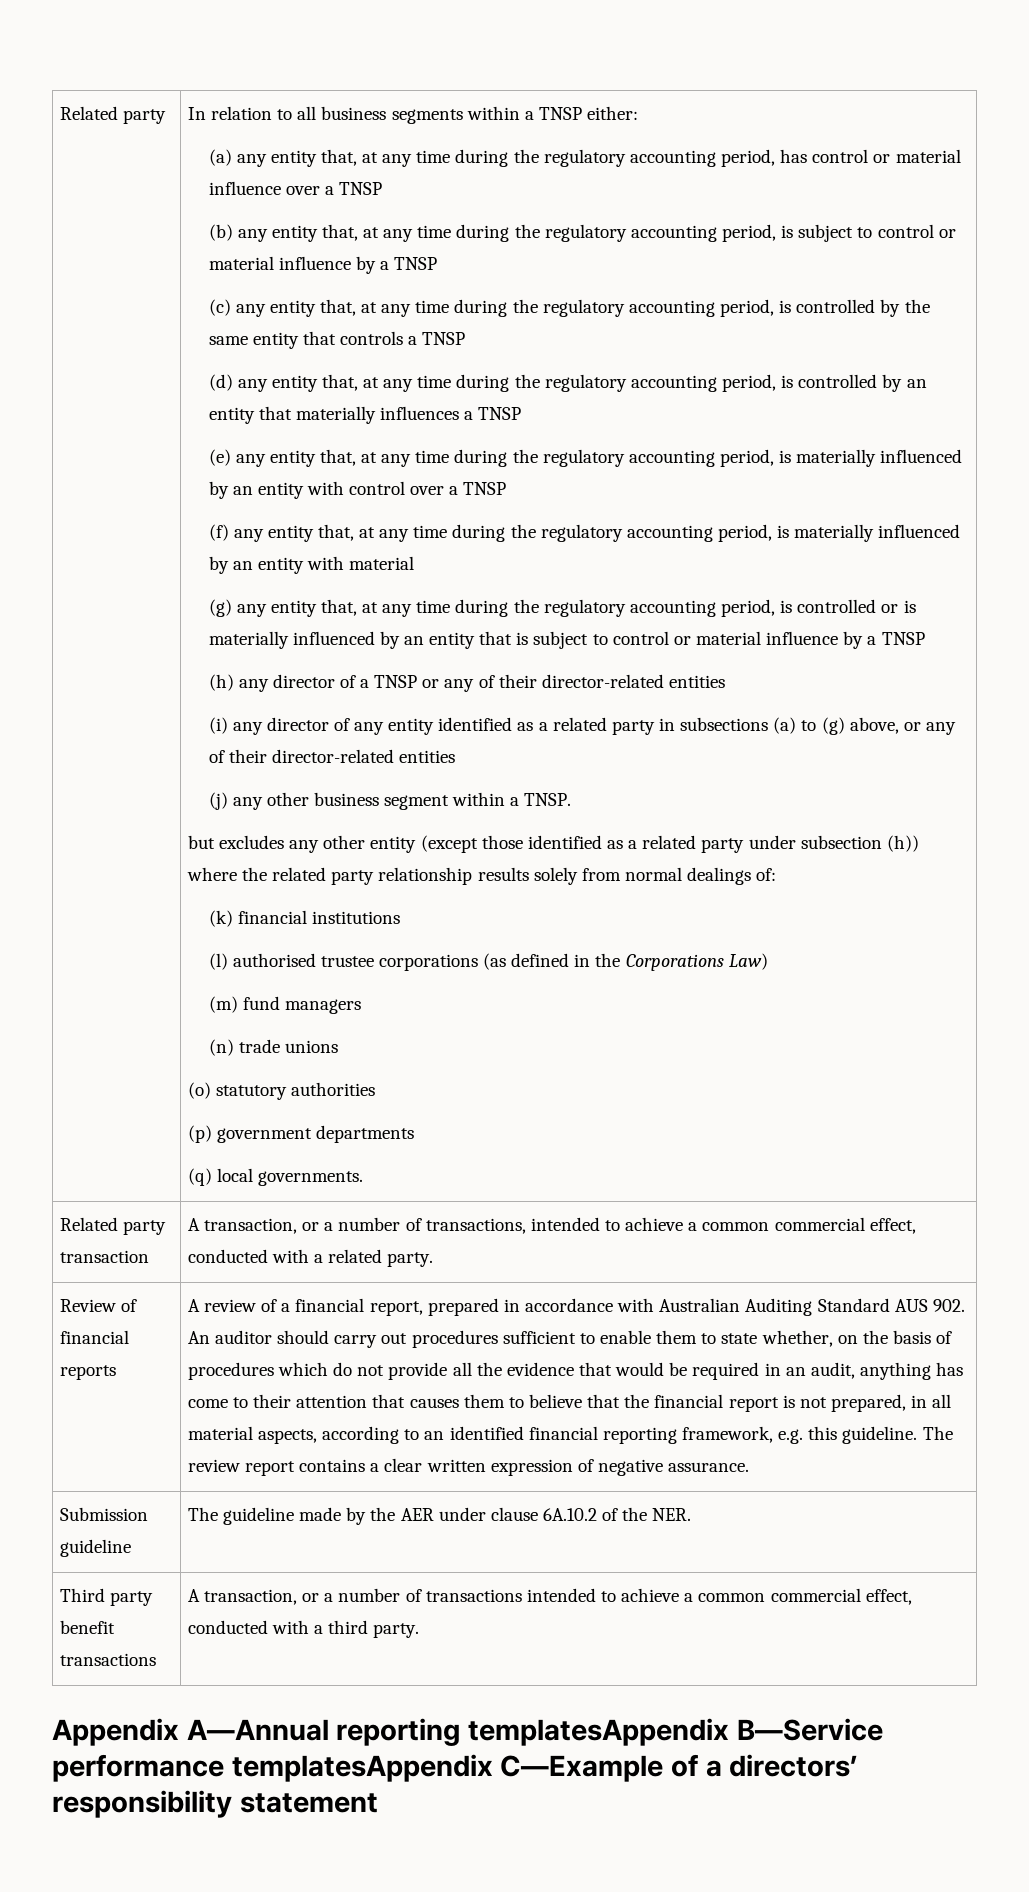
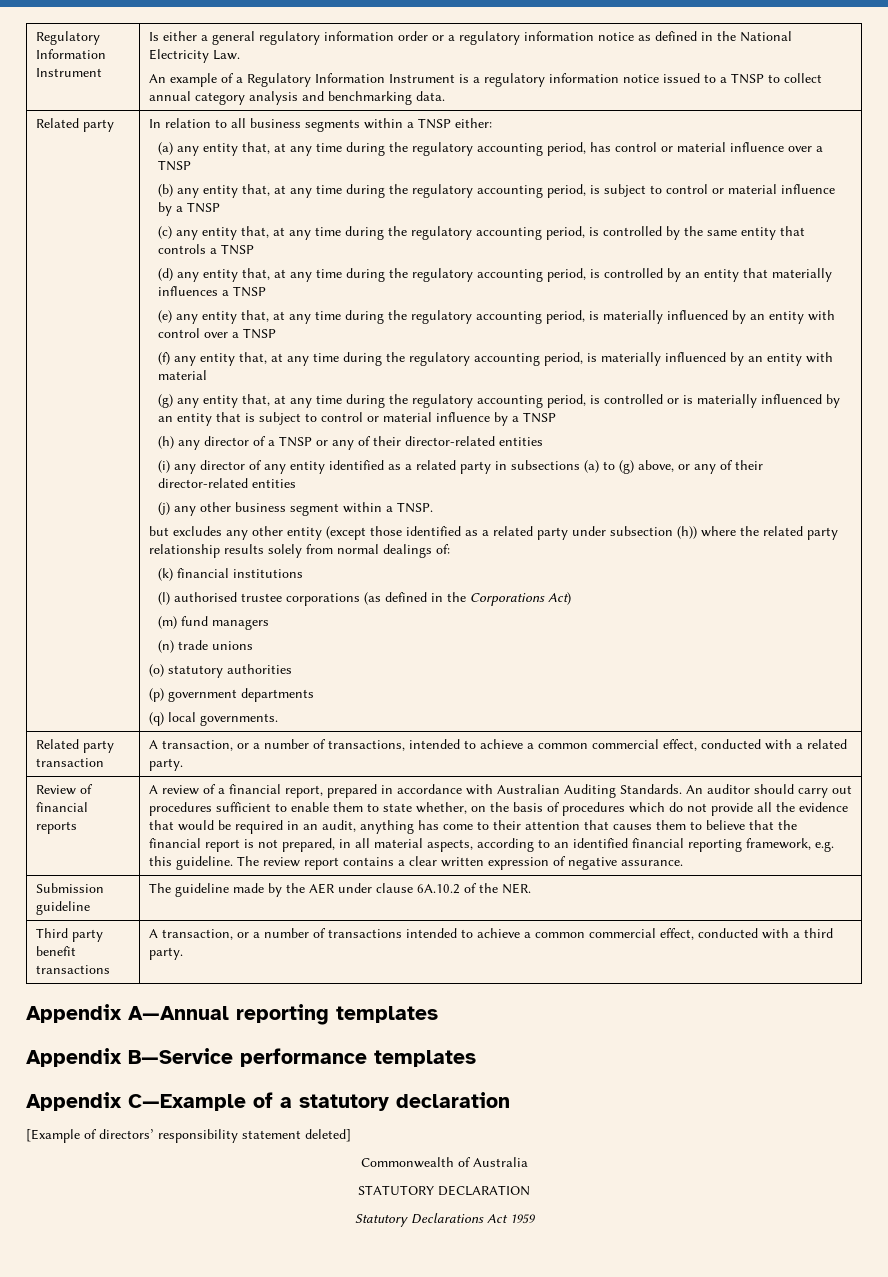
(59, 113) none -> [35,31,100,45] [35,49,106,59] [35,68,102,77] [148,31,792,45] [148,49,240,63] [148,73,822,87] [148,91,445,105] Regulatory Information Instrument | Is either a general regulatory information order or a regulatory information notice as defined in the National Electricity Law. // An example of a Regulatory Information Instrument is a regulatory information notice issued to a TNSP to collect annual category analysis and benchmarking data. //
[728,953,768,970] Law) -> [548,592,572,605] Act)
[817,1298,965,1312] Standard AUS 902. -> [619,784,682,794] Standards.
[468,1718,883,1746] [52,1754,859,1782] [52,1790,378,1818] templatesAppendix B—Service performance templatesAppendix C—Example of a directors’ responsibility statement -> [336,1006,438,1023] [26,1048,476,1067] [26,1092,510,1111] [26,1129,351,1143] [360,1157,528,1168] [358,1185,530,1196] [354,1213,535,1227] templates // Appendix B—Service performance templates // Appendix C—Example of a statutory declaration // [Example of directors’ responsibility statement deleted] // Commonwealth of Australia // STATUTORY DECLARATION // Statutory Declarations Act 1959

